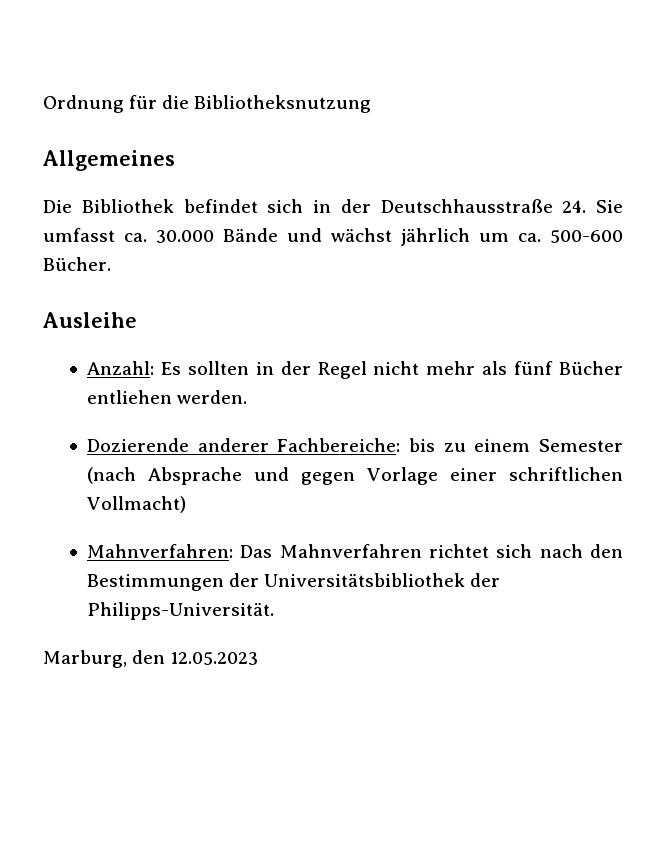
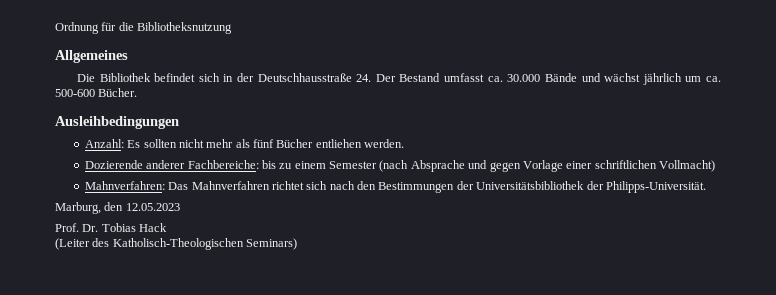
[596,200,623,213] Sie -> [375,73,441,82] Der Bestand
[43,312,137,328] Ausleihe -> [55,116,179,129] Ausleihbedingungen
[255,361,367,379] in der Regel -> (177, 143) none
(259, 658) none -> [55,223,168,232] [55,238,298,250] // Prof. Dr. Tobias Hack // (Leiter des Katholisch-Theologischen Seminars)

